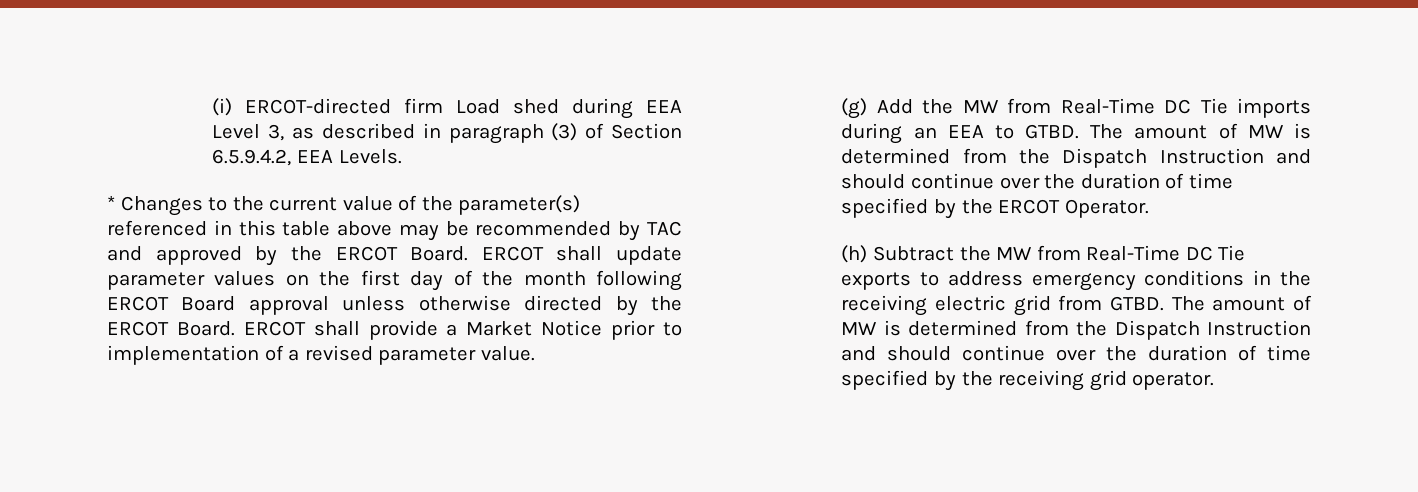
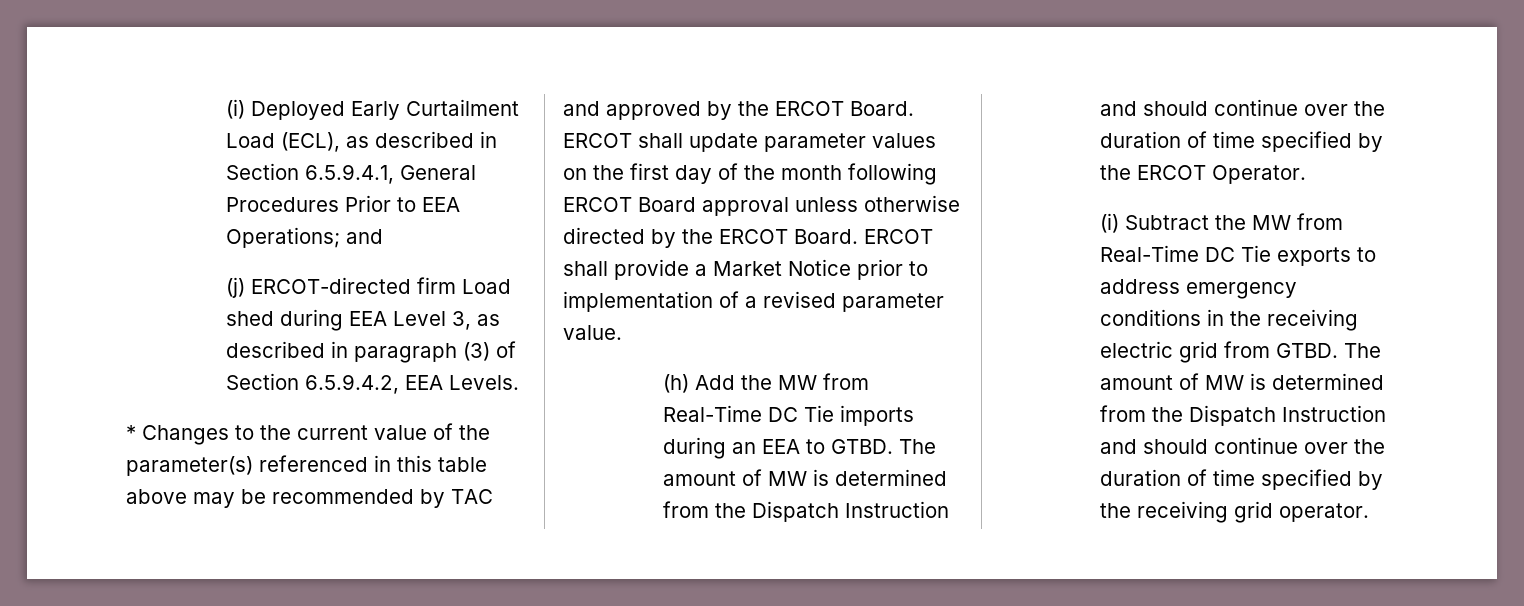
[212,98,233,116] (i) -> [225,99,519,120] [225,131,497,152] [225,163,476,184] [225,195,460,212] [225,227,383,248] [225,277,245,298] (i) Deployed Early Curtailment Load (ECL), as described in Section 6.5.9.4.1, General Procedures Prior to EEA Operations; and // (j)
[841,98,868,119] (g) -> [662,374,689,393] (h)
[841,245,868,263] (h) -> [1099,213,1119,233] (i)

